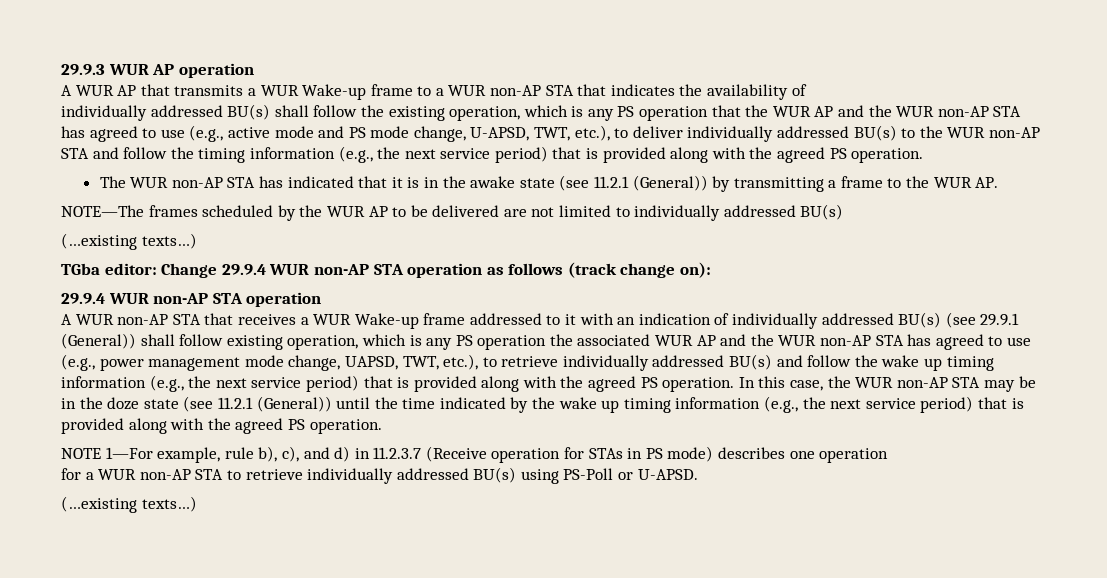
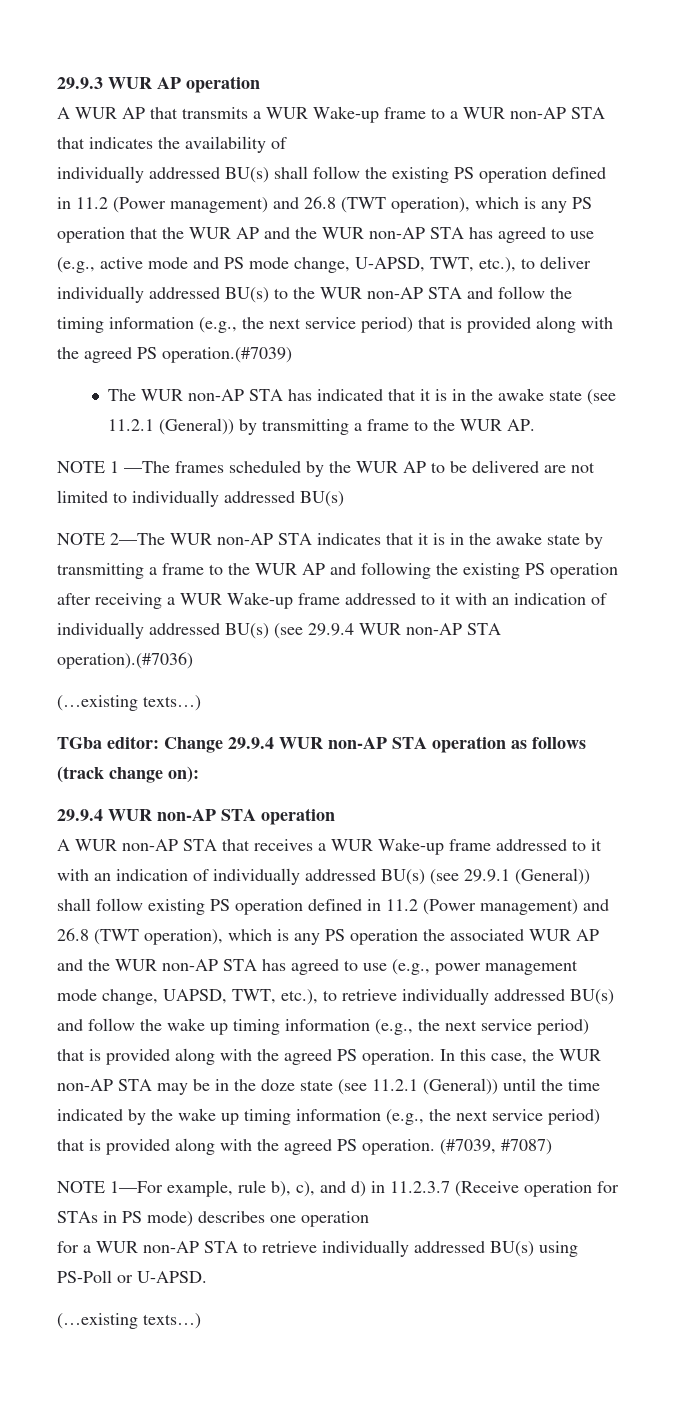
[449,106,521,121] operation, -> [454,167,606,183] [57,196,470,213] PS operation defined in 11.2 (Power management) and 26.8 (TWT operation),
[851,148,924,163] operation. -> [162,347,292,363] operation.(#7039)
[61,205,144,217] NOTE—The -> [57,461,170,473] NOTE 1 —The
(844, 212) none -> [57,532,603,549] [57,562,618,579] [57,592,607,609] [57,622,501,639] [57,652,193,669] // NOTE 2—The WUR non-AP STA indicates that it is in the awake state by transmitting a frame to the WUR AP and following the existing PS operation after receiving a WUR Wake-up frame addressed to it with an indication of individually addressed BU(s) (see 29.9.4 WUR non-AP STA operation).(#7036)
[287,335,359,350] operation, -> [210,899,609,915] [57,928,223,945] PS operation defined in 11.2 (Power management) and 26.8 (TWT operation),
(382, 426) none -> [440,1139,552,1155] (#7039, #7087)

